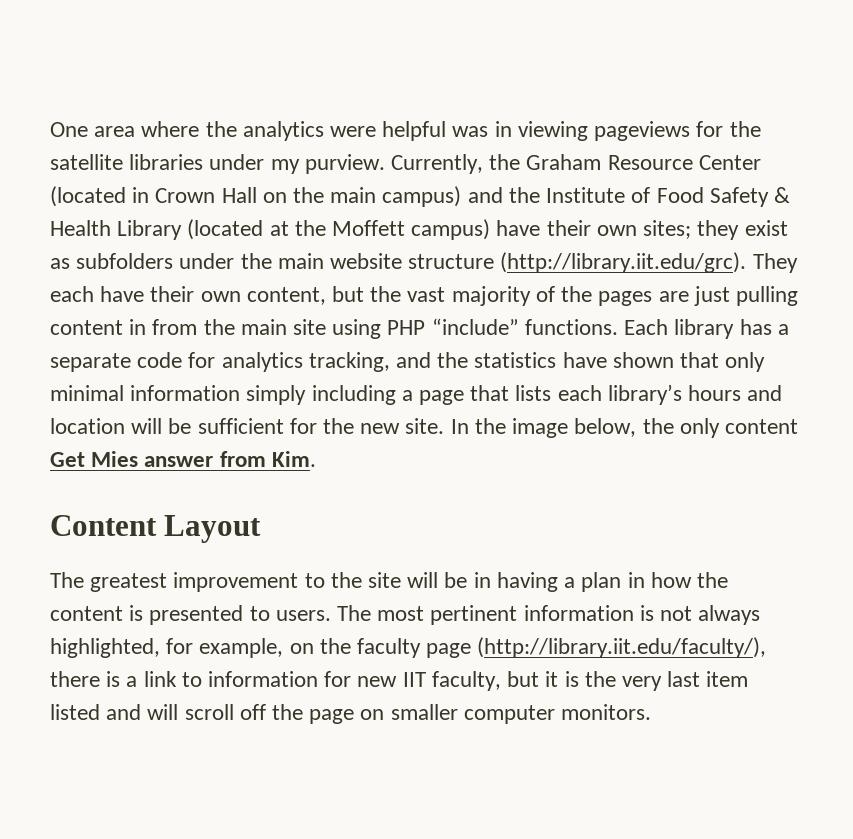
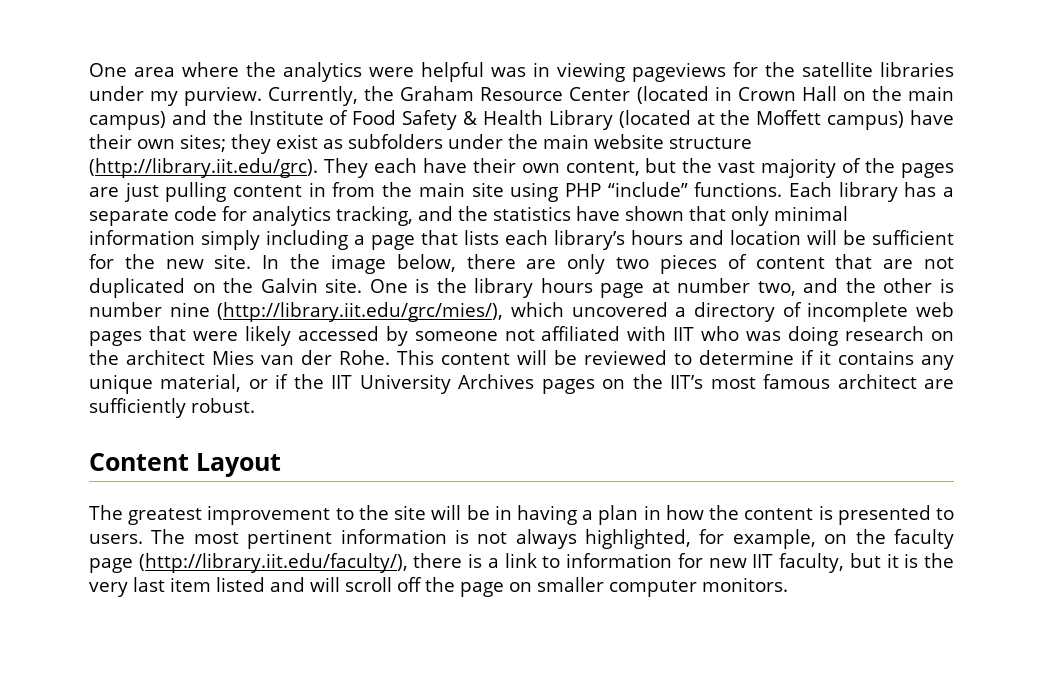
[642,418,798,438] [50,451,316,467] the only content Get Mies answer from Kim. -> [466,254,954,274] [89,278,954,298] [89,302,955,322] [89,326,954,346] [89,350,954,370] [89,374,955,394] [89,398,255,418] there are only two pieces of content that are not duplicated on the Galvin site. One is the library hours page at number two, and the other is number nine (http://library.iit.edu/grc/mies/), which uncovered a directory of incomplete web pages that were likely accessed by someone not affiliated with IIT who was doing research on the architect Mies van der Rohe. This content will be reviewed to determine if it contains any unique material, or if the IIT University Archives pages on the IIT’s most famous architect are sufficiently robust.

